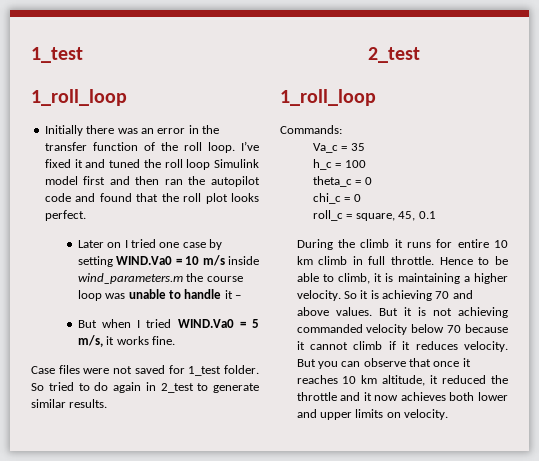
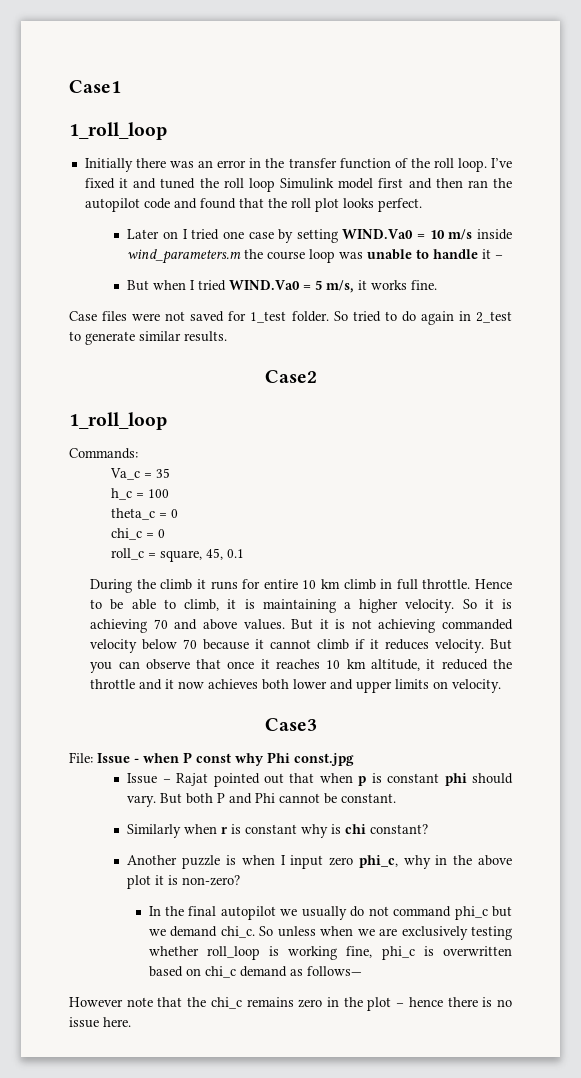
[31,47,83,63] 1_test -> [69,80,121,93] Case1
[368,47,420,63] 2_test -> [264,370,317,383] Case2
(449, 414) none -> [264,718,317,731] [69,752,354,766] [127,773,513,787] [127,793,397,807] [127,824,429,838] [127,855,512,869] [127,875,241,889] [148,906,513,920] [148,926,512,940] [148,946,512,960] [148,966,362,978] [69,997,512,1011] [69,1017,131,1028] // Case3 // File: Issue - when P const why Phi const.jpg // Issue – Rajat pointed out that when p is constant phi should vary. But both P and Phi cannot be constant. // Similarly when r is constant why is chi constant? // Another puzzle is when I input zero phi_c, why in the above plot it is non-zero? // In the final autopilot we usually do not command phi_c but we demand chi_c. So unless when we are exclusively testing whether roll_loop is working fine, phi_c is overwritten based on chi_c demand as follows— // However note that the chi_c remains zero in the plot – hence there is no issue here.

